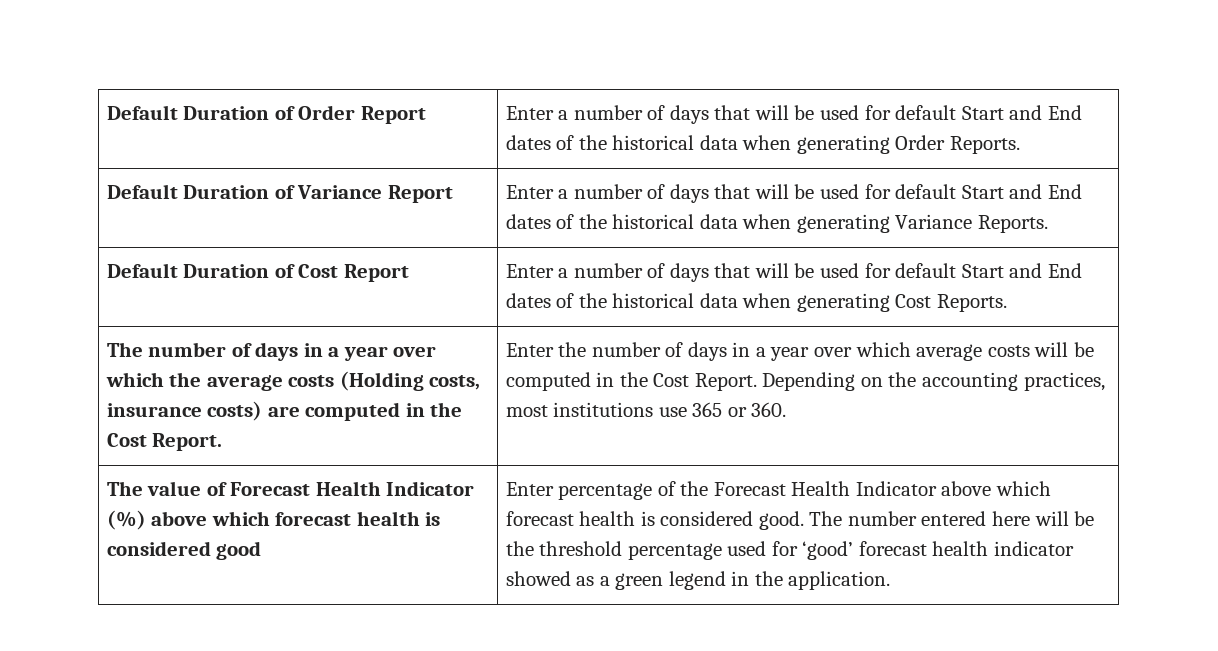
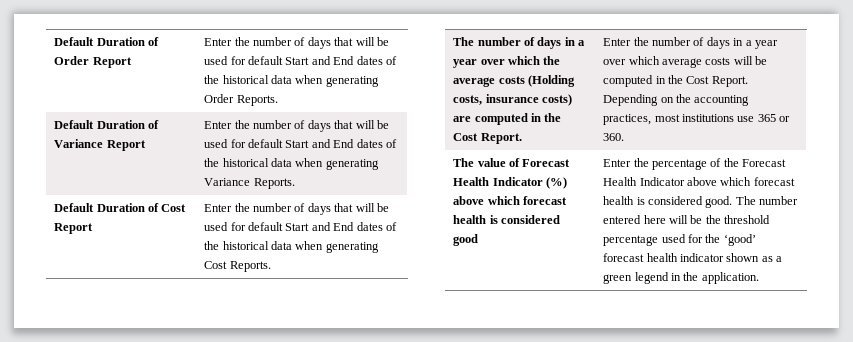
[558,110,569,120] a -> [234,37,250,46] the
[558,189,569,199] a -> [234,120,250,129] the
[558,268,569,278] a -> [234,203,250,212] the
(554, 489) none -> [633,158,649,167] the
(798, 548) none -> [705,234,721,243] the
[505,571,571,586] showed -> [726,253,760,262] shown

